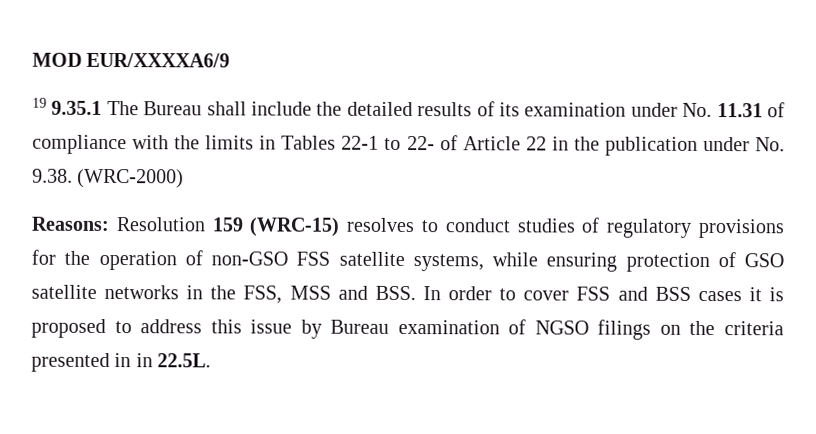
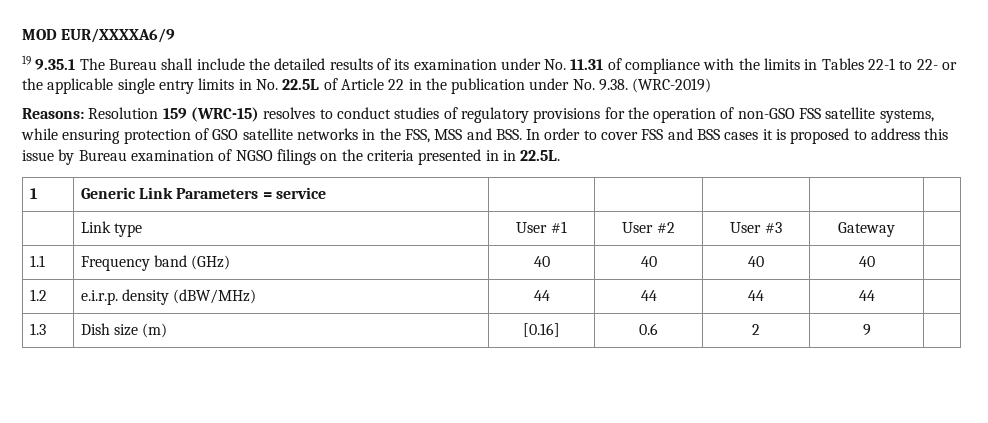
(435, 143) none -> [942,62,958,70] [22,78,320,94] or the applicable single entry limits in No. 22.5L
[77,168,185,189] (WRC-2000) -> [632,78,712,93] (WRC-2019)
(212, 360) none -> [29,188,37,199] [80,187,326,199] [80,221,142,237] [516,221,567,233] [622,222,675,233] [730,222,782,233] [838,222,895,237] [29,255,45,267] [80,255,231,271] [533,256,550,267] [640,256,657,267] [748,256,764,267] [858,256,875,267] [29,289,47,301] [80,289,257,305] [533,290,550,301] [640,290,657,301] [748,290,764,301] [858,290,875,301] [29,323,46,335] [80,323,168,338] [523,323,560,337] [639,323,658,335] [752,324,760,335] [862,324,871,336] // 1 | Generic Link Parameters = service | | | | | // | Link type | User #1 | User #2 | User #3 | Gateway | // 1.1 | Frequency band (GHz) | 40 | 40 | 40 | 40 | // 1.2 | e.i.r.p. density (dBW/MHz) | 44 | 44 | 44 | 44 | // 1.3 | Dish size (m) | [0.16] | 0.6 | 2 | 9 |

